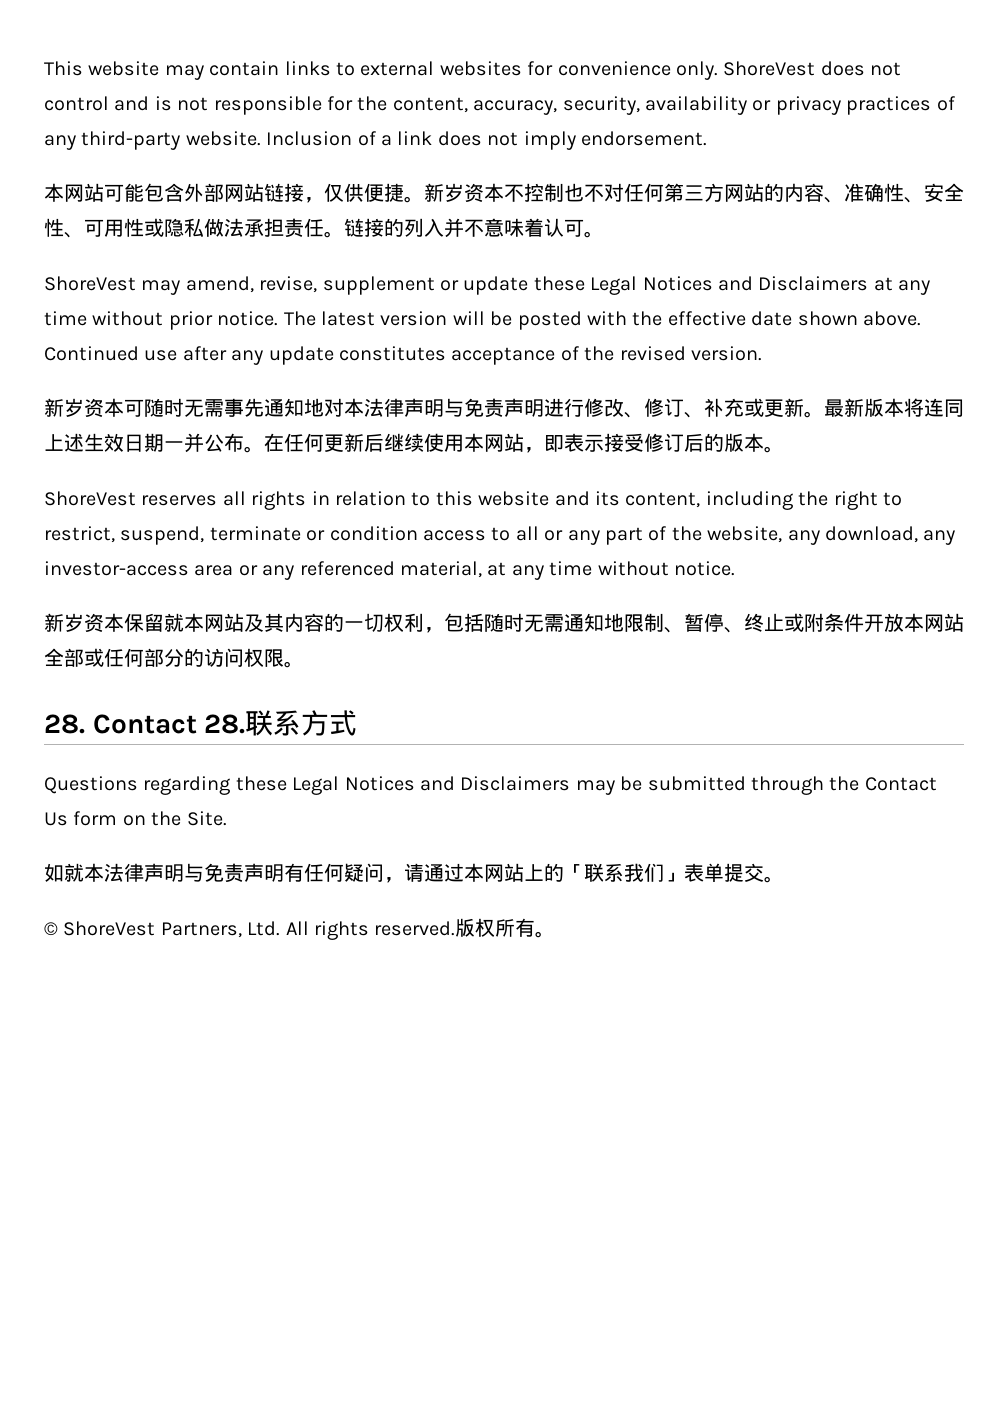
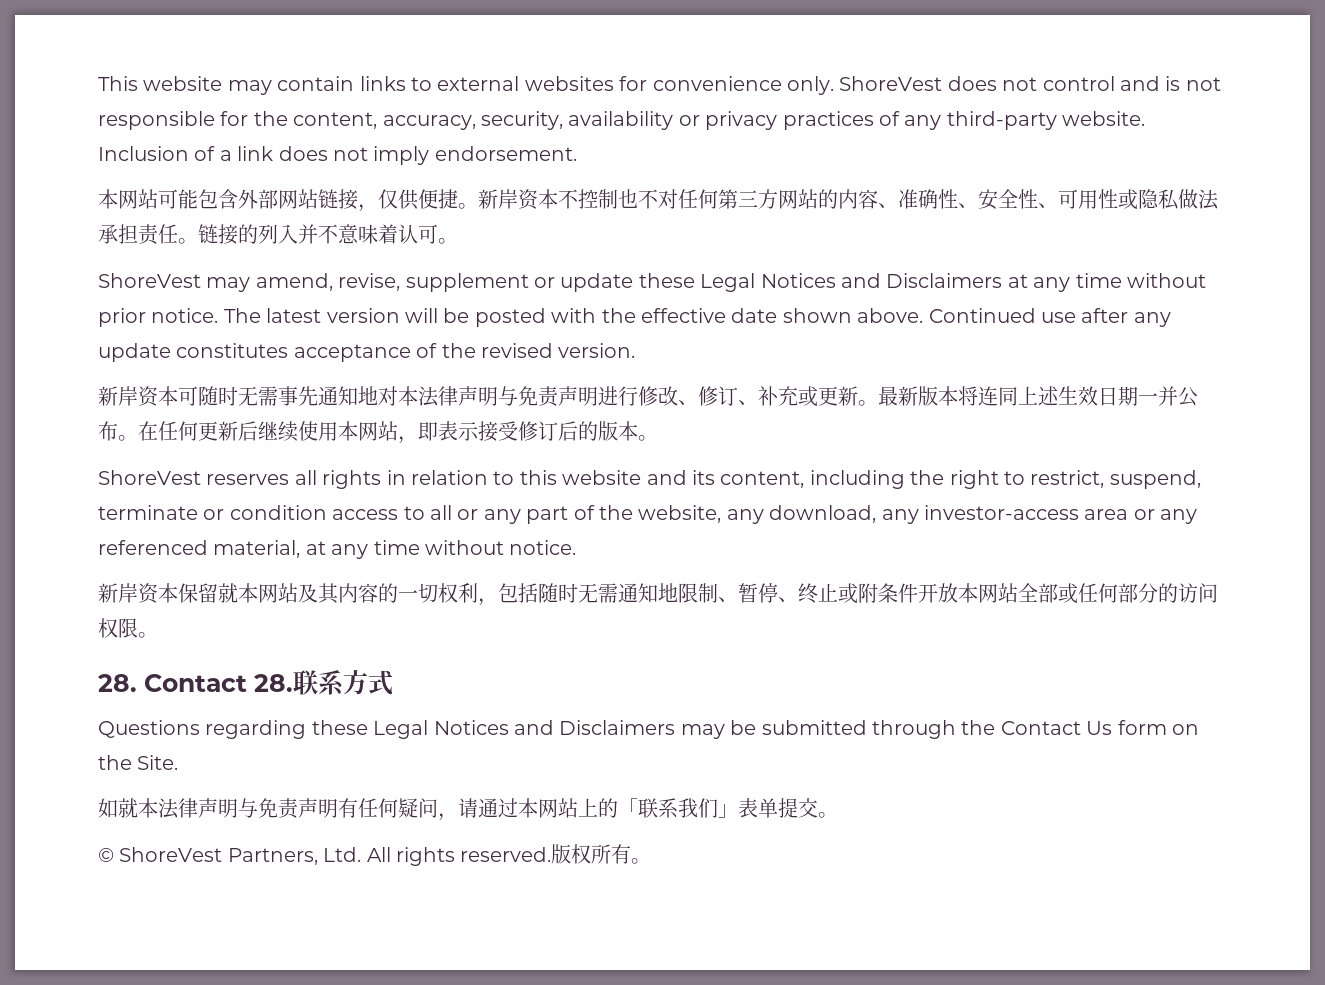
[444,183,464,202] 岁 -> [498,189,518,209] 岸
[64,398,84,417] 岁 -> [118,386,138,406] 岸
[64,613,84,632] 岁 -> [118,583,138,603] 岸

